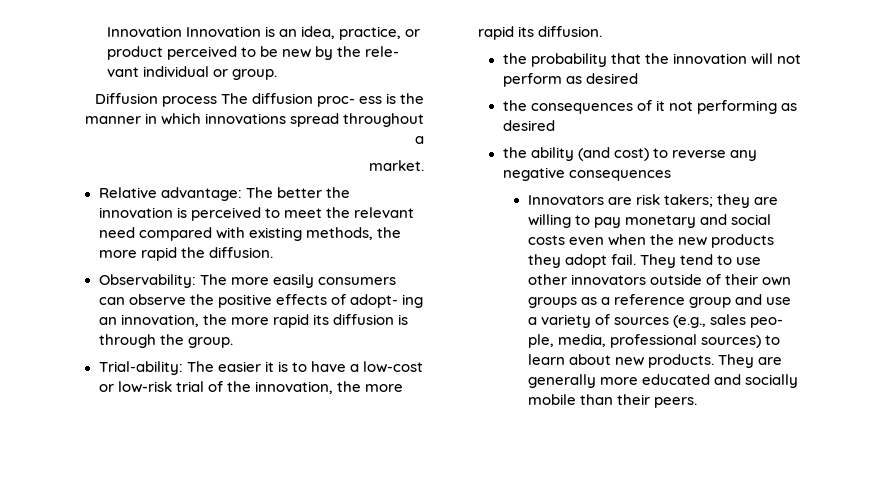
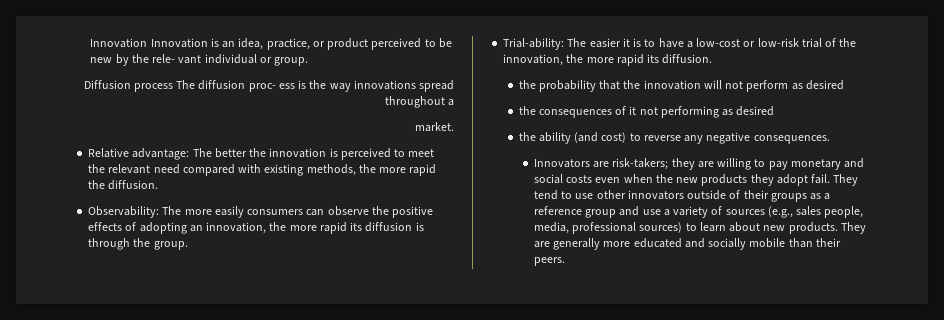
[84,113,201,125] manner in which -> [329,83,351,92] way
[349,294,423,308] adopt- ing -> [139,222,187,234] adopting
[568,170,671,181] consequences -> [753,135,830,144] consequences.
[635,194,713,207] risk takers; -> [612,158,669,170] risk-takers;
[761,277,791,286] own -> (769, 194) none
[749,317,783,328] [527,334,554,348] peo- ple, -> [824,206,864,218] people,

